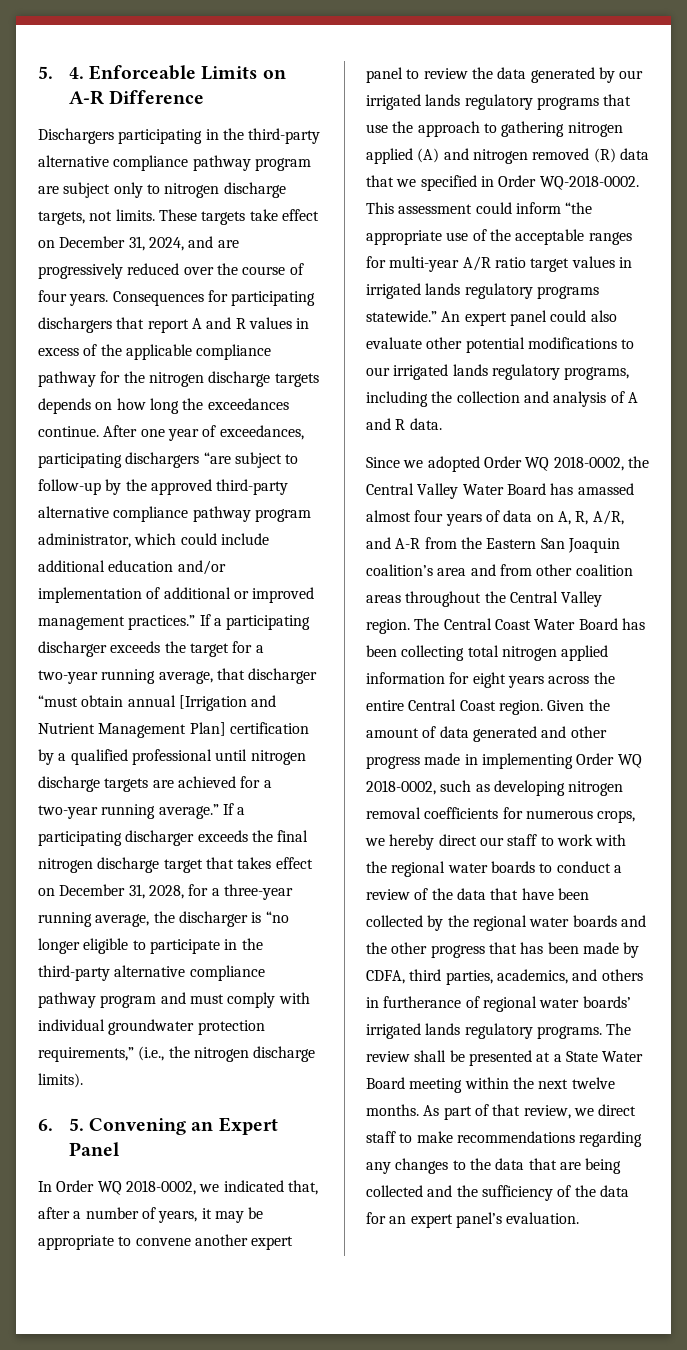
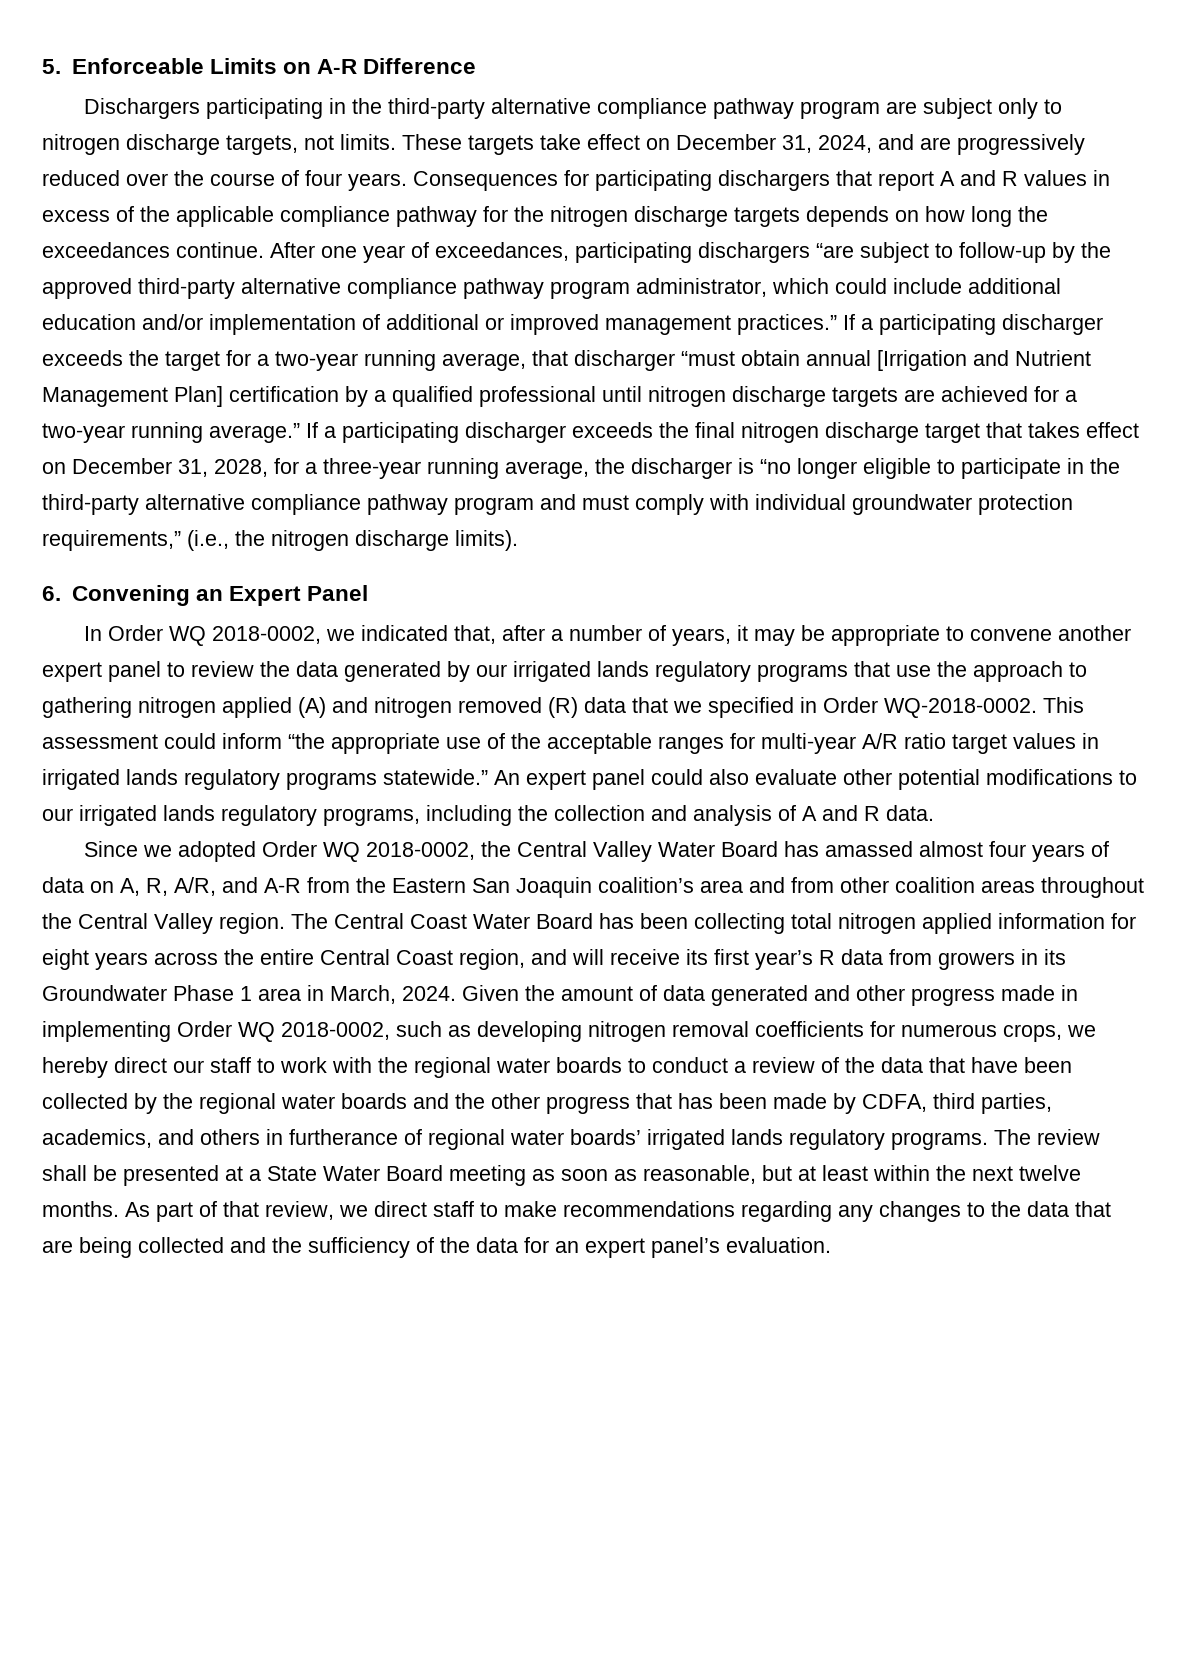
[38,66,84,79] 5. 4. -> [42,59,61,74] 5.
[68,1118,84,1131] 5. -> (61, 593) none
[498,700,543,715] region. -> [459,949,1066,970] [42,985,456,1004] region, and will receive its first year’s R data from growers in its Groundwater Phase 1 area in March, 2024.
(463, 1085) none -> [532,1165,868,1184] as soon as reasonable, but at least

